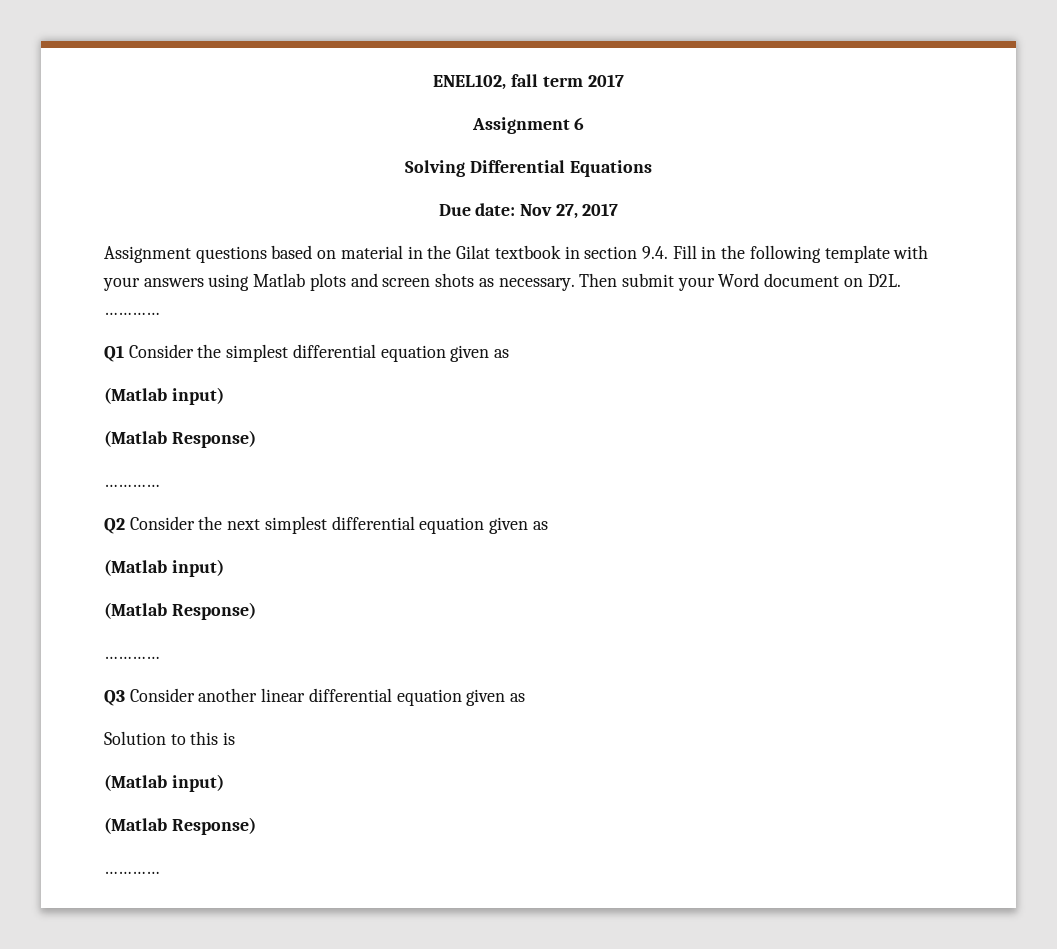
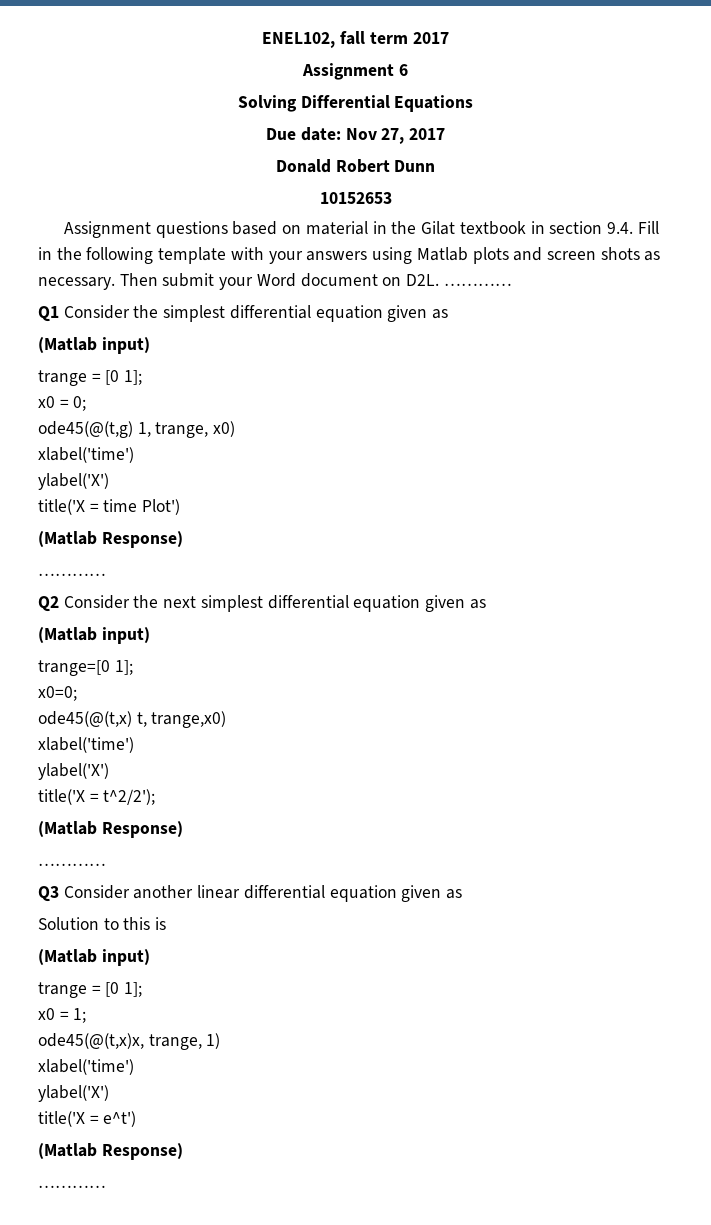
(619, 209) none -> [275,159,436,173] [319,192,392,204] // Donald Robert Dunn // 10152653
(224, 396) none -> [38,370,143,386] [38,396,87,411] [38,421,236,438] [38,447,134,463] [38,473,109,490] [38,499,181,515] // trange = [0 1]; // x0 = 0; // ode45(@(t,g) 1, trange, x0) // xlabel('time') // ylabel('X') // title('X = time Plot')
(224, 568) none -> [38,660,133,676] [38,686,77,701] [38,711,227,728] [38,737,134,753] [38,763,109,780] [38,789,156,805] // trange=[0 1]; // x0=0; // ode45(@(t,x) t, trange,x0) // xlabel('time') // ylabel('X') // title('X = t^2/2');
(224, 783) none -> [38,982,143,998] [38,1008,87,1023] [38,1033,221,1050] [38,1059,134,1075] [38,1085,109,1102] [38,1111,137,1127] // trange = [0 1]; // x0 = 1; // ode45(@(t,x)x, trange, 1) // xlabel('time') // ylabel('X') // title('X = e^t')

